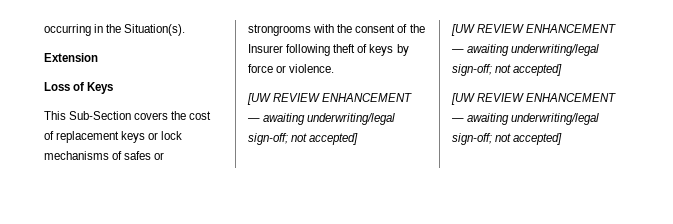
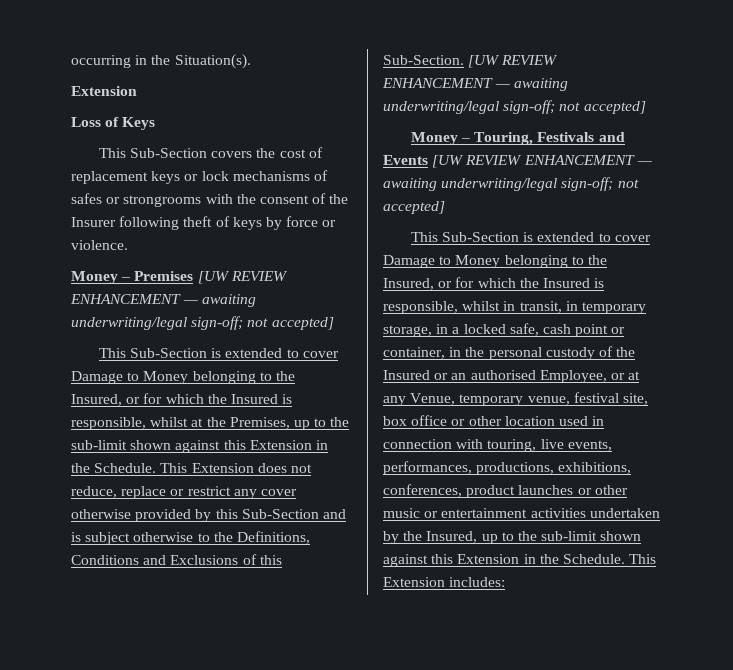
[247,93,413,105] [247,113,396,125] [248,133,359,145] [451,24,617,36] [451,44,600,56] [452,64,563,76] [451,93,617,105] [451,113,600,125] [452,133,563,145] [UW REVIEW ENHANCEMENT — awaiting underwriting/legal sign-off; not accepted] // [UW REVIEW ENHANCEMENT — awaiting underwriting/legal sign-off; not accepted] // [UW REVIEW ENHANCEMENT — awaiting underwriting/legal sign-off; not accepted] -> [71,271,288,284] [70,294,257,307] [71,316,334,330] [98,348,339,358] [71,371,295,384] [71,393,293,406] [71,417,350,430] [71,440,328,453] [71,463,312,473] [71,486,297,499] [71,509,346,522] [71,531,310,545] [71,554,282,565] [383,55,559,68] [382,78,569,91] [383,100,646,114] [410,132,625,145] [383,155,652,168] [383,177,639,191] [383,201,445,214] [410,232,651,242] [383,255,607,268] [383,277,605,290] [383,301,646,314] [383,323,626,337] [383,346,636,360] [383,370,641,383] [383,392,648,406] [383,415,605,426] [383,439,612,452] [383,461,632,475] [383,484,628,498] [383,508,660,518] [383,531,642,544] [383,554,657,567] [383,577,506,587] Money – Premises [UW REVIEW ENHANCEMENT — awaiting underwriting/legal sign-off; not accepted] // This Sub-Section is extended to cover Damage to Money belonging to the Insured, or for which the Insured is responsible, whilst at the Premises, up to the sub-limit shown against this Extension in the Schedule. This Extension does not reduce, replace or restrict any cover otherwise provided by this Sub-Section and is subject otherwise to the Definitions, Conditions and Exclusions of this Sub-Section. [UW REVIEW ENHANCEMENT — awaiting underwriting/legal sign-off; not accepted] // Money – Touring, Festivals and Events [UW REVIEW ENHANCEMENT — awaiting underwriting/legal sign-off; not accepted] // This Sub-Section is extended to cover Damage to Money belonging to the Insured, or for which the Insured is responsible, whilst in transit, in temporary storage, in a locked safe, cash point or container, in the personal custody of the Insured or an authorised Employee, or at any Venue, temporary venue, festival site, box office or other location used in connection with touring, live events, performances, productions, exhibitions, conferences, product launches or other music or entertainment activities undertaken by the Insured, up to the sub-limit shown against this Extension in the Schedule. This Extension includes:

